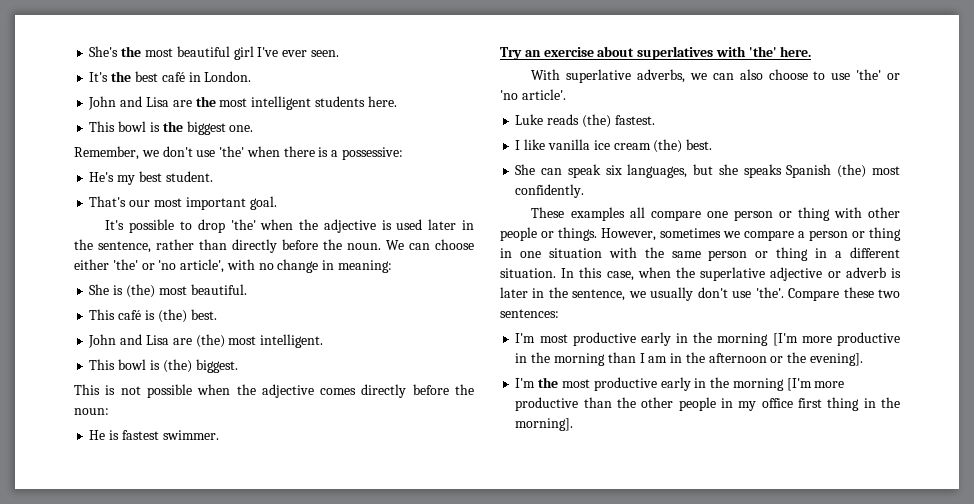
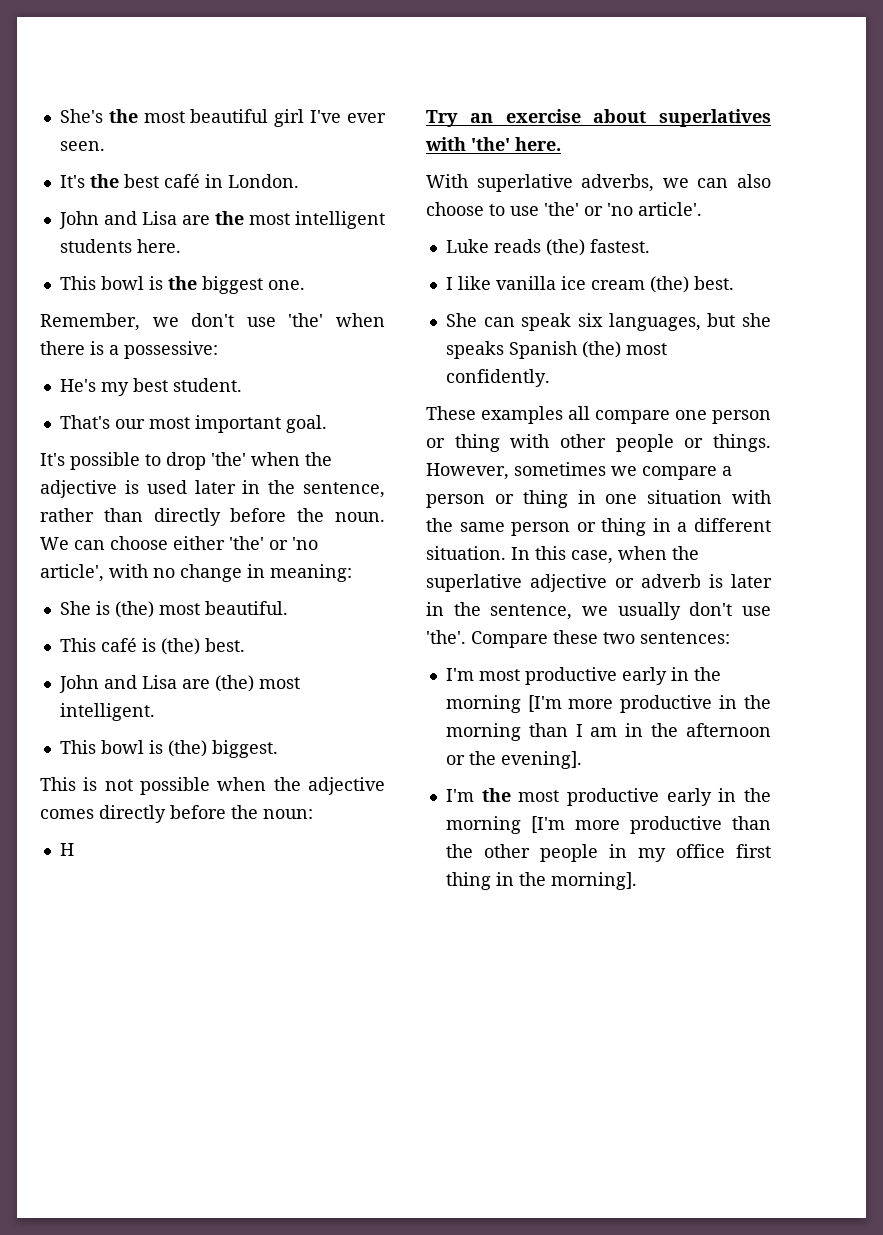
[89,430,219,440] He is fastest swimmer. -> [59,843,74,856] H

